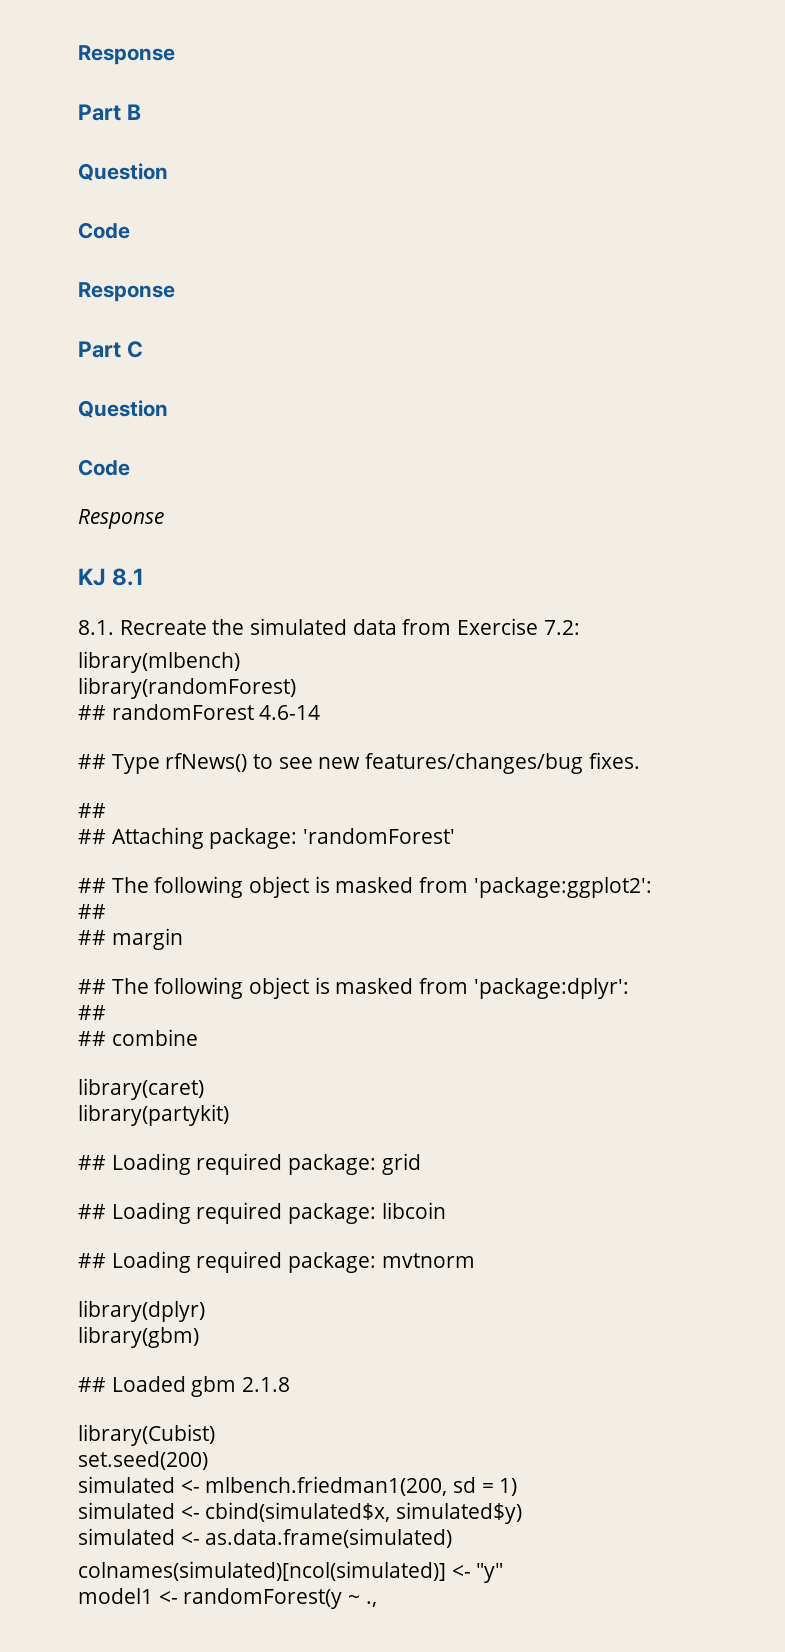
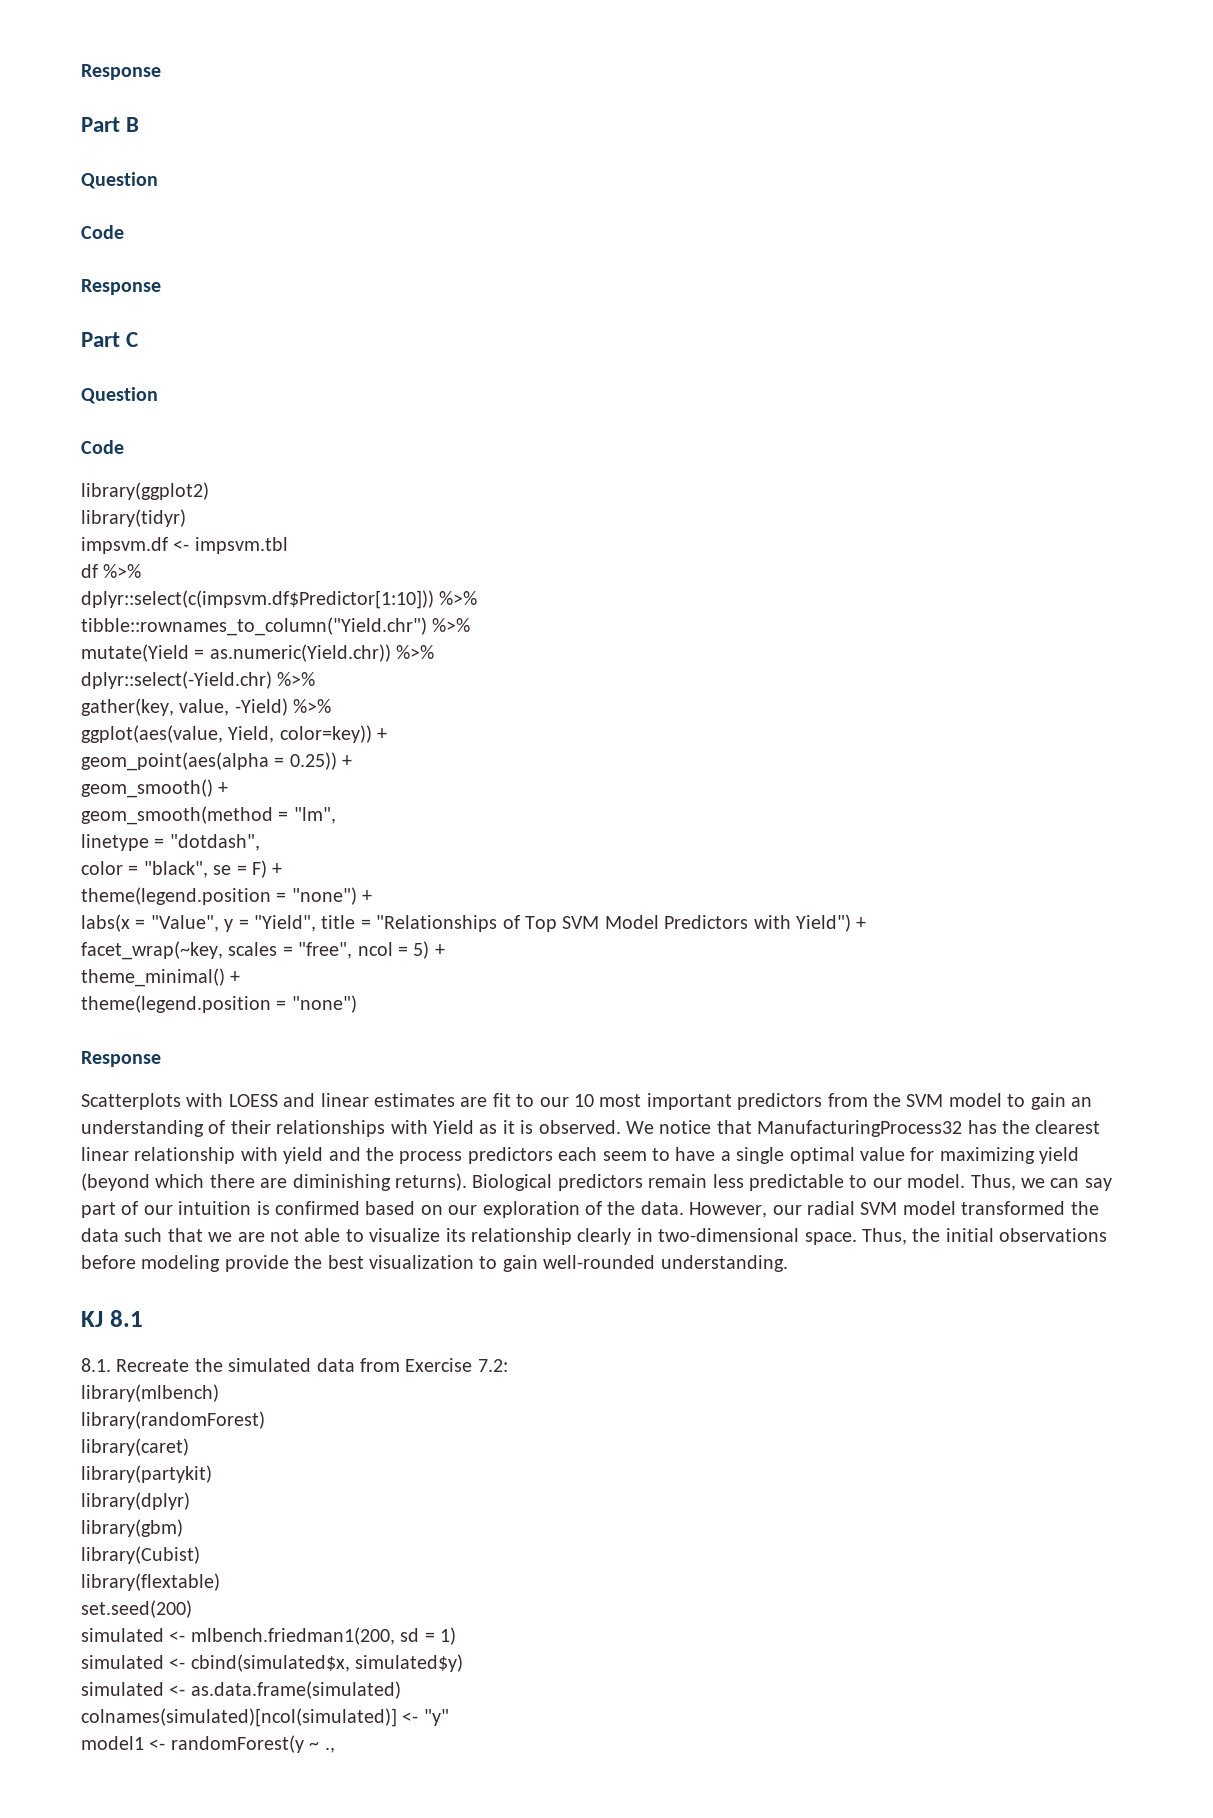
[78,509,164,529] Response -> [81,482,209,500] [81,509,186,527] [81,537,288,554] [81,564,142,578] [81,590,478,609] [81,617,471,636] [81,644,435,662] [81,671,316,689] [81,698,332,716] [81,725,388,743] [81,752,353,771] [81,779,229,798] [81,806,336,825] [81,834,260,851] [81,860,283,878] [81,887,373,905] [81,914,867,932] [81,941,445,960] [81,968,241,987] [81,995,357,1013] [81,1051,161,1067] [81,1093,1092,1110] [81,1120,1101,1137] [81,1147,1080,1164] [81,1173,1112,1191] [81,1201,1099,1218] [81,1228,1108,1245] [81,1255,788,1272] library(ggplot2) // library(tidyr) // impsvm.df <- impsvm.tbl // df %>% // dplyr::select(c(impsvm.df$Predictor[1:10])) %>% // tibble::rownames_to_column("Yield.chr") %>% // mutate(Yield = as.numeric(Yield.chr)) %>% // dplyr::select(-Yield.chr) %>% // gather(key, value, -Yield) %>% // ggplot(aes(value, Yield, color=key)) + // geom_point(aes(alpha = 0.25)) + // geom_smooth() + // geom_smooth(method = "lm", // linetype = "dotdash", // color = "black", se = F) + // theme(legend.position = "none") + // labs(x = "Value", y = "Yield", title = "Relationships of Top SVM Model Predictors with Yield") + // facet_wrap(~key, scales = "free", ncol = 5) + // theme_minimal() + // theme(legend.position = "none") // Response // Scatterplots with LOESS and linear estimates are fit to our 10 most important predictors from the SVM model to gain an understanding of their relationships with Yield as it is observed. We notice that ManufacturingProcess32 has the clearest linear relationship with yield and the process predictors each seem to have a single optimal value for maximizing yield (beyond which there are diminishing returns). Biological predictors remain less predictable to our model. Thus, we can say part of our intuition is confirmed based on our exploration of the data. However, our radial SVM model transformed the data such that we are not able to visualize its relationship clearly in two-dimensional space. Thus, the initial observations before modeling provide the best visualization to gain well-rounded understanding.
[78,704,321,720] [78,752,640,774] [78,803,106,818] [78,827,456,849] [78,876,652,898] [78,904,106,919] [78,928,183,950] [78,977,629,999] [78,1005,106,1020] [78,1029,198,1046] [78,1078,204,1100] [78,1104,229,1126] [78,1153,421,1175] [78,1202,446,1224] [78,1251,475,1273] [78,1300,205,1322] [78,1326,199,1348] [78,1376,291,1397] [78,1424,215,1446] ## randomForest 4.6-14 // ## Type rfNews() to see new features/changes/bug fixes. // ## // ## Attaching package: 'randomForest' // ## The following object is masked from 'package:ggplot2': // ## // ## margin // ## The following object is masked from 'package:dplyr': // ## // ## combine // library(caret) // library(partykit) // ## Loading required package: grid // ## Loading required package: libcoin // ## Loading required package: mvtnorm // library(dplyr) // library(gbm) // ## Loaded gbm 2.1.8 // library(Cubist) -> [81,1438,189,1456] [81,1465,212,1483] [81,1492,190,1510] [81,1519,183,1537] [81,1546,200,1564] [81,1573,220,1591] library(caret) // library(partykit) // library(dplyr) // library(gbm) // library(Cubist) // library(flextable)

